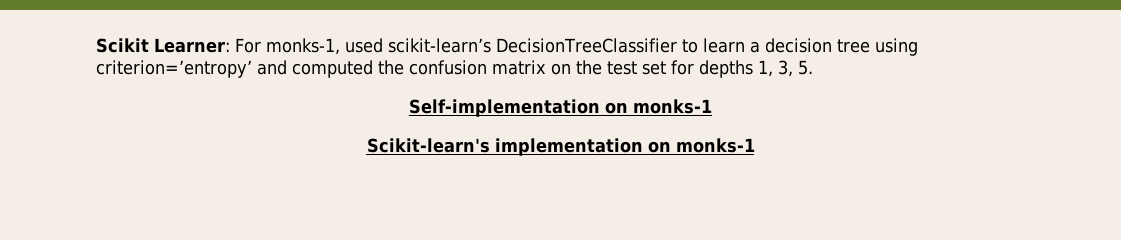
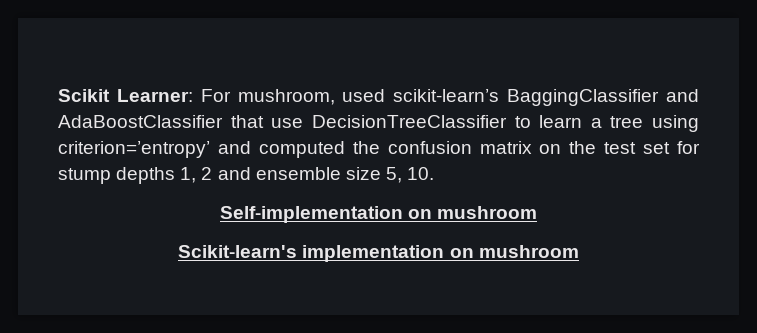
[266,38,340,55] monks-1, -> [237,89,335,105] mushroom,
(491, 45) none -> [507,89,700,106] [58,115,304,128] BaggingClassifier and AdaBoostClassifier that use
[764,38,832,53] decision -> (602, 123) none
(694, 67) none -> [58,168,111,184] stump
[778,60,813,77] 3, 5. -> [201,167,435,183] 2 and ensemble size 5, 10.
[633,99,712,114] monks-1 -> [437,206,538,219] mushroom
[675,138,755,153] monks-1 -> [478,245,579,258] mushroom

